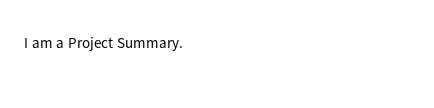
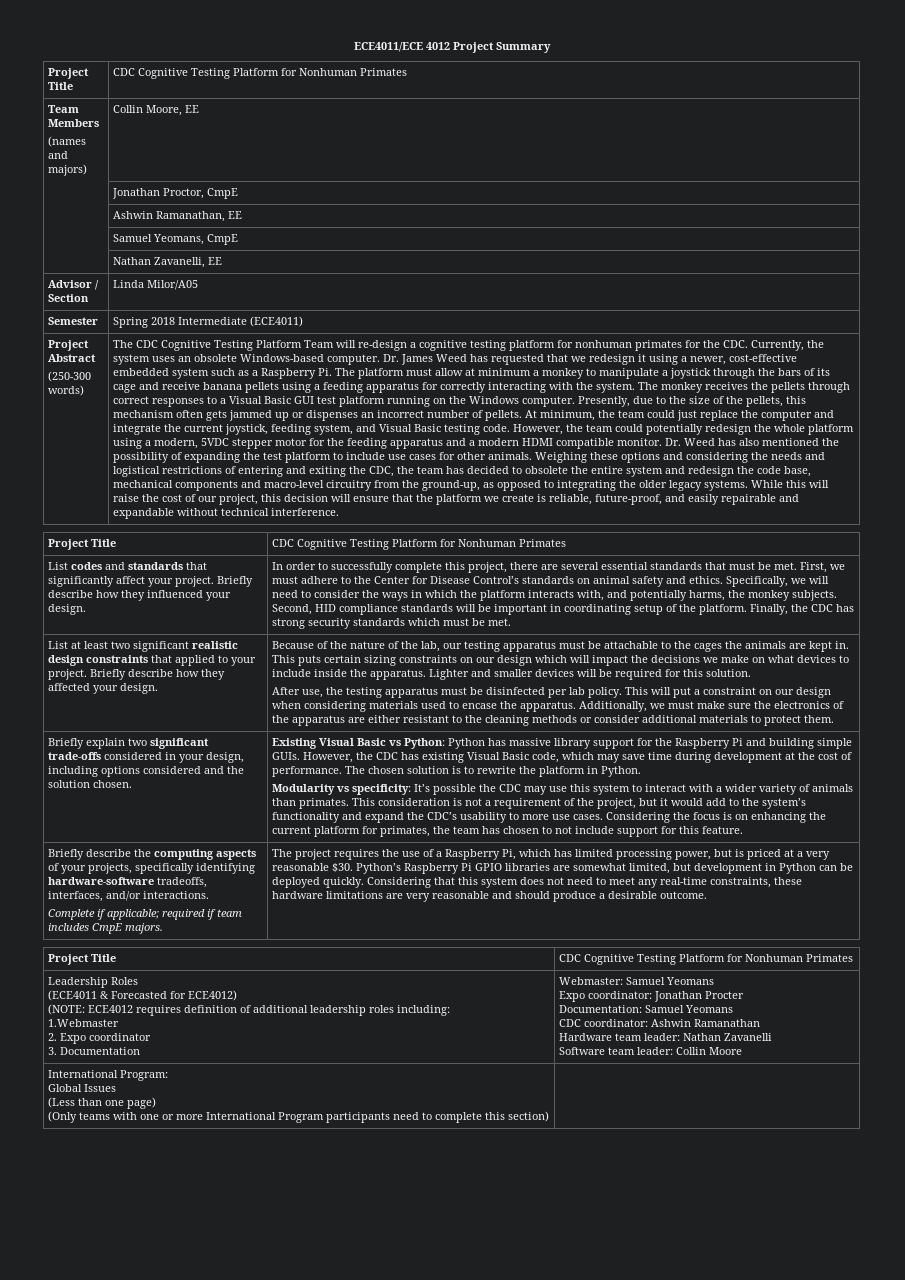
[24,37,183,51] I am a Project Summary. -> [353,42,551,53] [48,68,90,79] [48,82,74,90] [113,68,408,79] [48,105,80,113] [48,119,100,127] [48,136,87,147] [48,151,69,159] [48,164,88,176] [113,105,200,116] [112,188,239,199] [113,211,243,222] [113,234,239,245] [113,257,223,268] [48,280,100,290] [48,294,90,302] [113,280,199,290] [48,317,99,325] [113,316,304,328] [48,340,90,351] [48,354,97,362] [48,371,92,382] [48,385,85,396] [113,340,825,351] [113,354,798,365] [113,368,831,379] [113,382,851,393] [113,396,807,407] [113,410,835,421] [113,424,855,435] [113,438,840,449] [113,452,826,463] [113,466,812,477] [113,480,830,491] [113,494,800,505] [113,508,340,519] [48,539,117,550] [272,539,567,550] [48,562,208,570] [48,576,254,587] [48,590,232,601] [48,604,87,615] [272,562,846,573] [272,576,830,587] [272,590,838,601] [272,604,855,615] [272,618,512,629] [48,641,239,652] [48,655,257,666] [48,669,226,680] [48,683,159,694] [272,641,850,652] [272,655,850,666] [272,669,752,680] [272,687,832,698] [272,701,845,712] [272,715,835,726] [48,738,210,749] [48,752,245,763] [48,766,245,777] [48,780,133,788] [272,738,853,749] [272,752,853,763] [272,766,642,777] [272,784,854,795] [272,798,807,809] [272,812,827,823] [272,826,744,837] [48,849,257,860] [48,863,256,874] [48,877,208,888] [48,891,210,902] [48,909,243,920] [48,923,164,934] [272,849,831,860] [272,863,854,874] [272,877,803,888] [272,891,708,902] [48,954,117,965] [559,954,854,965] [48,977,139,988] [48,990,238,1001] [48,1004,451,1016] [48,1019,120,1027] [48,1033,152,1044] [48,1047,141,1055] [559,977,715,985] [559,991,745,1002] [559,1005,734,1013] [559,1019,761,1027] [559,1033,773,1041] [559,1047,743,1055] [48,1070,169,1081] [48,1084,117,1092] [48,1097,157,1109] [48,1111,550,1123] ECE4011/ECE 4012 Project Summary // Project Title | CDC Cognitive Testing Platform for Nonhuman Primates // Team Members // (names and majors) | Collin Moore, EE // | Jonathan Proctor, CmpE // | Ashwin Ramanathan, EE // | Samuel Yeomans, CmpE // | Nathan Zavanelli, EE // Advisor / Section | Linda Milor/A05 // Semester | Spring 2018 Intermediate (ECE4011) // Project Abstract // (250-300 words) | The CDC Cognitive Testing Platform Team will re-design a cognitive testing platform for nonhuman primates for the CDC. Currently, the system uses an obsolete Windows-based computer. Dr. James Weed has requested that we redesign it using a newer, cost-effective embedded system such as a Raspberry Pi. The platform must allow at minimum a monkey to manipulate a joystick through the bars of its cage and receive banana pellets using a feeding apparatus for correctly interacting with the system. The monkey receives the pellets through correct responses to a Visual Basic GUI test platform running on the Windows computer. Presently, due to the size of the pellets, this mechanism often gets jammed up or dispenses an incorrect number of pellets. At minimum, the team could just replace the computer and integrate the current joystick, feeding system, and Visual Basic testing code. However, the team could potentially redesign the whole platform using a modern, 5VDC stepper motor for the feeding apparatus and a modern HDMI compatible monitor. Dr. Weed has also mentioned the possibility of expanding the test platform to include use cases for other animals. Weighing these options and considering the needs and logistical restrictions of entering and exiting the CDC, the team has decided to obsolete the entire system and redesign the code base, mechanical components and macro-level circuitry from the ground-up, as opposed to integrating the older legacy systems. While this will raise the cost of our project, this decision will ensure that the platform we create is reliable, future-proof, and easily repairable and expandable without technical interference. // Project Title | CDC Cognitive Testing Platform for Nonhuman Primates // List codes and standards that significantly affect your project. Briefly describe how they influenced your design. | In order to successfully complete this project, there are several essential standards that must be met. First, we must adhere to the Center for Disease Control’s standards on animal safety and ethics. Specifically, we will need to consider the ways in which the platform interacts with, and potentially harms, the monkey subjects. Second, HID compliance standards will be important in coordinating setup of the platform. Finally, the CDC has strong security standards which must be met. // List at least two significant realistic design constraints that applied to your project. Briefly describe how they affected your design. | Because of the nature of the lab, our testing apparatus must be attachable to the cages the animals are kept in. This puts certain sizing constraints on our design which will impact the decisions we make on what devices to include inside the apparatus. Lighter and smaller devices will be required for this solution. // After use, the testing apparatus must be disinfected per lab policy. This will put a constraint on our design when considering materials used to encase the apparatus. Additionally, we must make sure the electronics of the apparatus are either resistant to the cleaning methods or consider additional materials to protect them. // Briefly explain two significant trade-offs considered in your design, including options considered and the solution chosen. | Existing Visual Basic vs Python: Python has massive library support for the Raspberry Pi and building simple GUIs. However, the CDC has existing Visual Basic code, which may save time during development at the cost of performance. The chosen solution is to rewrite the platform in Python. // Modularity vs specificity: It’s possible the CDC may use this system to interact with a wider variety of animals than primates. This consideration is not a requirement of the project, but it would add to the system’s functionality and expand the CDC’s usability to more use cases. Considering the focus is on enhancing the current platform for primates, the team has chosen to not include support for this feature. // Briefly describe the computing aspects of your projects, specifically identifying hardware-software tradeoffs, interfaces, and/or interactions. // Complete if applicable; required if team includes CmpE majors. | The project requires the use of a Raspberry Pi, which has limited processing power, but is priced at a very reasonable $30. Python’s Raspberry Pi GPIO libraries are somewhat limited, but development in Python can be deployed quickly. Considering that this system does not need to meet any real-time constraints, these hardware limitations are very reasonable and should produce a desirable outcome. // Project Title | CDC Cognitive Testing Platform for Nonhuman Primates // Leadership Roles // (ECE4011 & Forecasted for ECE4012) // (NOTE: ECE4012 requires definition of additional leadership roles including: // 1.Webmaster // 2. Expo coordinator // 3. Documentation | Webmaster: Samuel Yeomans // Expo coordinator: Jonathan Procter // Documentation: Samuel Yeomans // CDC coordinator: Ashwin Ramanathan // Hardware team leader: Nathan Zavanelli // Software team leader: Collin Moore // International Program: // Global Issues // (Less than one page) // (Only teams with one or more International Program participants need to complete this section) |

